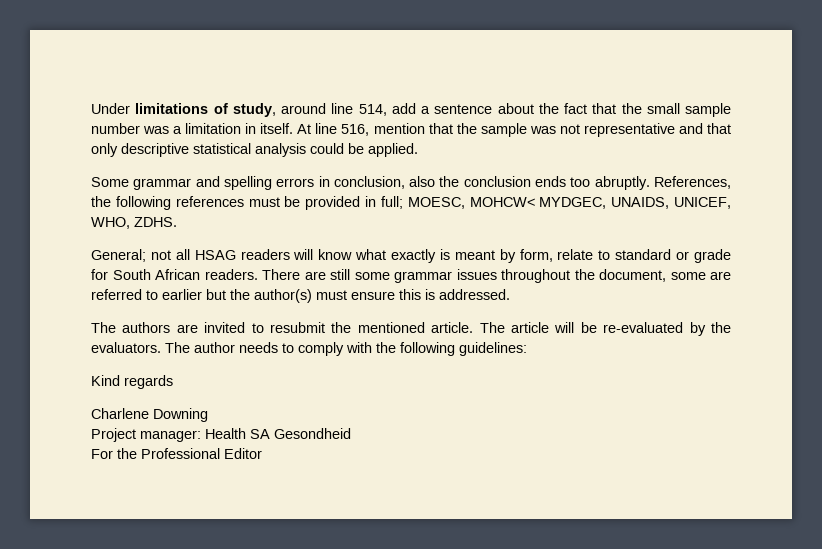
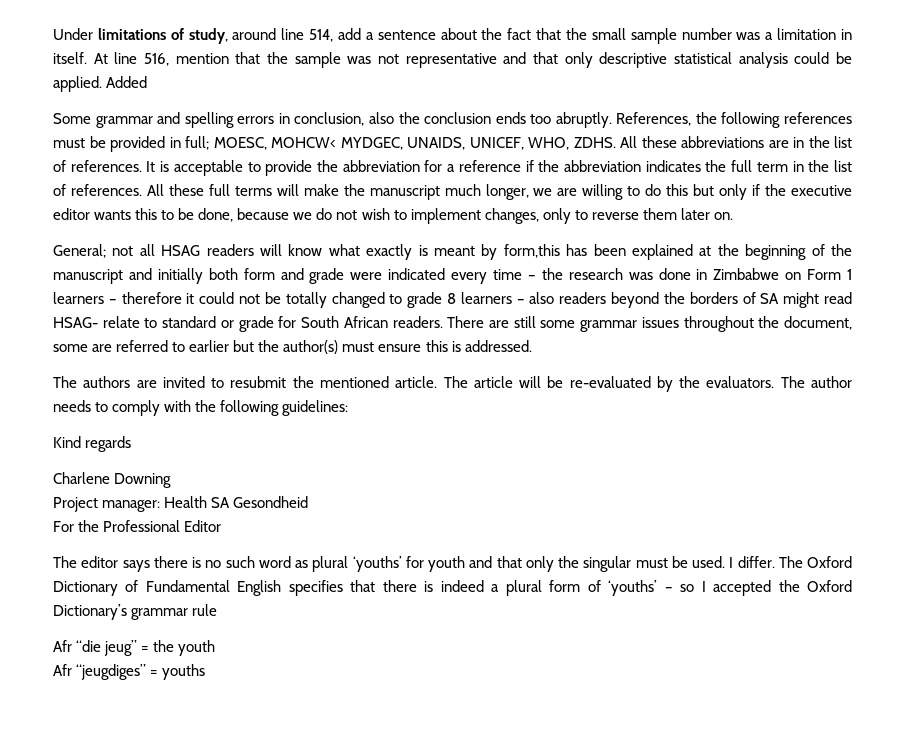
(418, 150) none -> [106,76,148,88] Added
(177, 222) none -> [619,136,852,148] [53,160,852,176] [53,184,853,200] [53,208,733,224] All these abbreviations are in the list of references. It is acceptable to provide the abbreviation for a reference if the abbreviation indicates the full term in the list of references. All these full terms will make the manuscript much longer, we are willing to do this but only if the executive editor wants this to be done, because we do not wish to implement changes, only to reverse them later on.
[519,249,553,262] form, -> [503,244,852,260] [53,268,852,284] [53,292,853,308] [53,317,98,328] form,this has been explained at the beginning of the manuscript and initially both form and grade were indicated every time – the research was done in Zimbabwe on Form 1 learners – therefore it could not be totally changed to grade 8 learners – also readers beyond the borders of SA might read HSAG-
(262, 453) none -> [53,556,852,572] [53,580,853,596] [53,604,218,620] [53,640,216,656] [53,664,206,680] // The editor says there is no such word as plural ‘youths’ for youth and that only the singular must be used. I differ. The Oxford Dictionary of Fundamental English specifies that there is indeed a plural form of ‘youths’ – so I accepted the Oxford Dictionary’s grammar rule // Afr “die jeug” = the youth // Afr “jeugdiges” = youths

